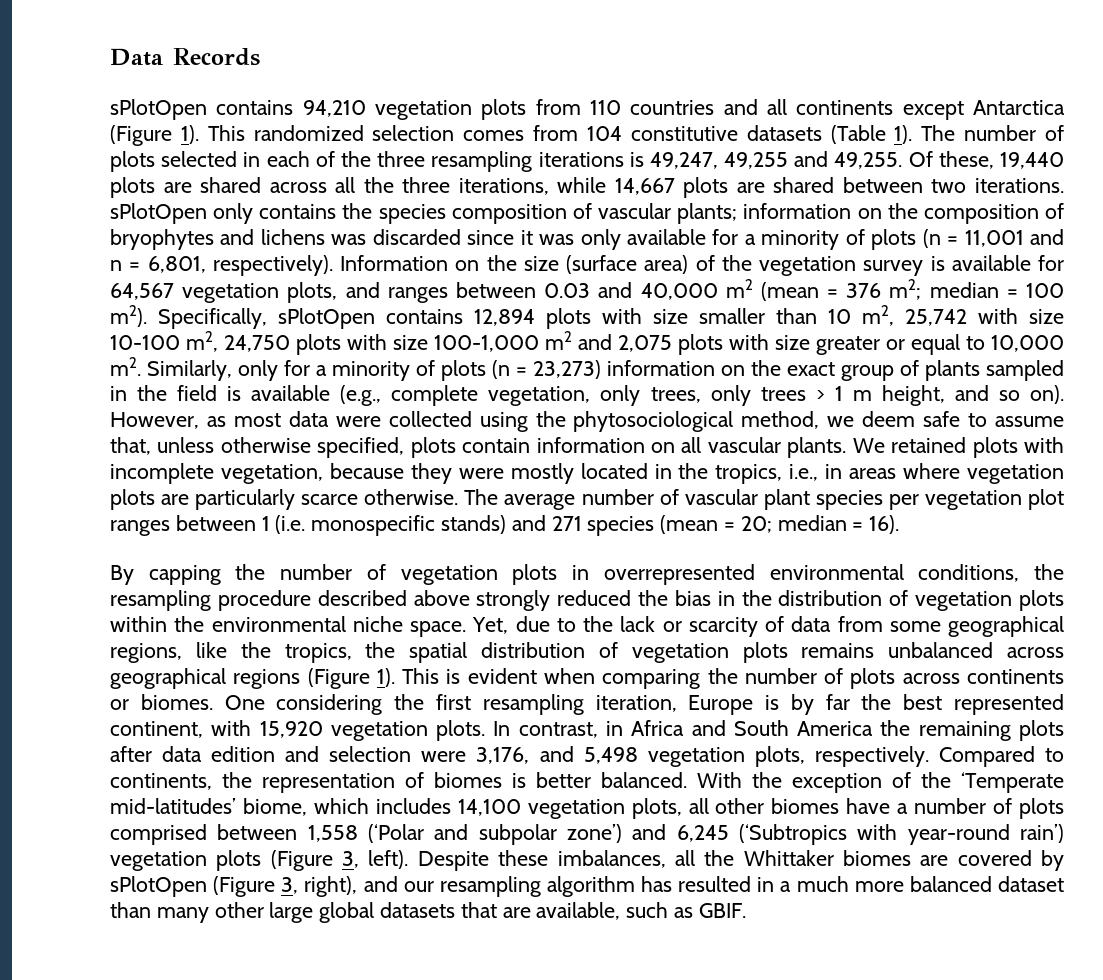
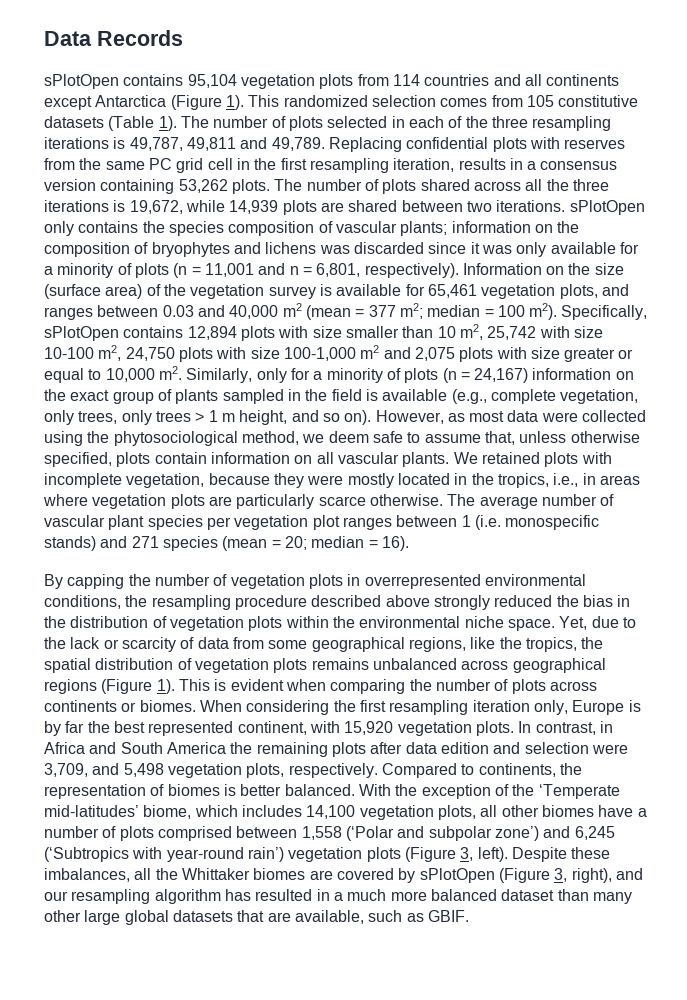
[302,100,366,117] 94,210 -> [187,74,237,88] 95,104
[589,100,621,115] 110 -> [392,74,420,86] 114
[587,126,623,141] 104 -> [526,95,554,107] 105
[649,151,1064,169] [110,177,192,198] 49,247, 49,255 and 49,255. Of these, 19,440 plots are -> [129,137,626,152] [44,158,618,173] [44,179,417,194] 49,787, 49,811 and 49,789. Replacing confidential plots with reserves from the same PC grid cell in the first resampling iteration, results in a consensus version containing 53,262 plots. The number of plots
[458,177,675,195] iterations, while 14,667 -> [44,200,279,214] iterations is 19,672, while 14,939
[110,283,174,300] 64,567 -> [427,284,477,298] 65,461
[846,283,882,298] 376 -> [368,305,396,317] 377
[532,360,601,379] 23,273) -> [474,368,529,383] 24,167)
[224,695,265,710] One -> [199,700,242,712] When
[595,695,677,712] iteration, -> [472,700,568,715] iteration only,
[476,747,530,764] 3,176, -> [44,763,88,777] 3,709,

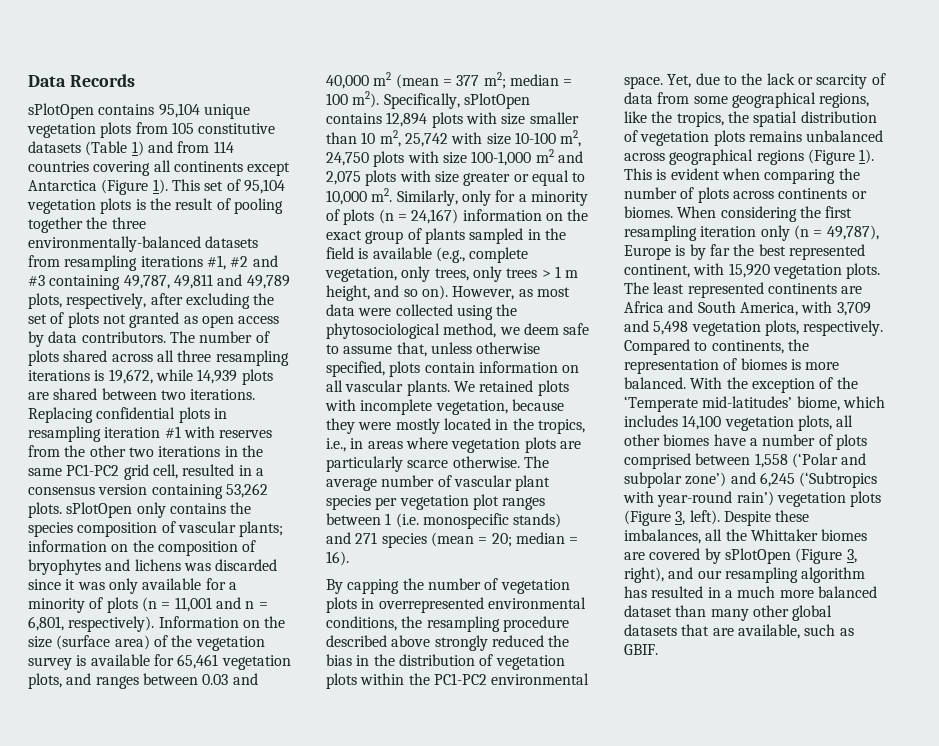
(237, 81) none -> [203,104,250,119] unique
(389, 80) none -> [171,122,276,134] [28,141,210,156] 105 constitutive datasets (Table 1) and from
[493,74,521,86] and -> [93,161,151,176] covering
[283,95,639,107] [44,116,612,131] [44,137,626,152] [44,158,618,173] [44,179,270,194] randomized selection comes from 105 constitutive datasets (Table 1). The number of plots selected in each of the three resampling iterations is 49,787, 49,811 and 49,789. Replacing confidential plots with reserves from the same PC grid cell in the first resampling iteration, results in a consensus version containing 53,262 plots. -> [204,179,285,194] [27,198,283,214] [28,217,146,233] [28,236,259,252] [28,255,278,271] [28,274,290,290] [28,293,275,309] [28,312,280,328] [28,331,166,347] set of 95,104 vegetation plots is the result of pooling together the three environmentally-balanced datasets from resampling iterations #1, #2 and #3 containing 49,787, 49,811 and 49,789 plots, respectively, after excluding the set of plots not granted as open access by data contributors.
[546,179,609,191] the three -> [177,350,289,366] three resampling
(566, 206) none -> [28,407,227,423] [28,426,273,442] [28,445,263,457] [28,464,264,480] [28,483,268,499] [28,502,62,518] Replacing confidential plots in resampling iteration #1 with reserves from the other two iterations in the same PC1-PC2 grid cell, resulted in a consensus version containing 53,262 plots.
[359,616,504,628] environmental niche -> [433,673,590,685] PC1-PC2 environmental
[533,700,568,715] only, -> [760,225,879,241] only (n = 49,787),
[518,721,613,735] [44,742,628,757] [44,763,88,777] In contrast, in Africa and South America the remaining plots after data edition and selection were 3,709, -> [624,282,863,298] [624,301,871,316] The least represented continents are Africa and South America, with 3,709
[240,784,282,796] better -> [805,362,840,370] more
[84,910,121,925] large -> (789, 611) none

